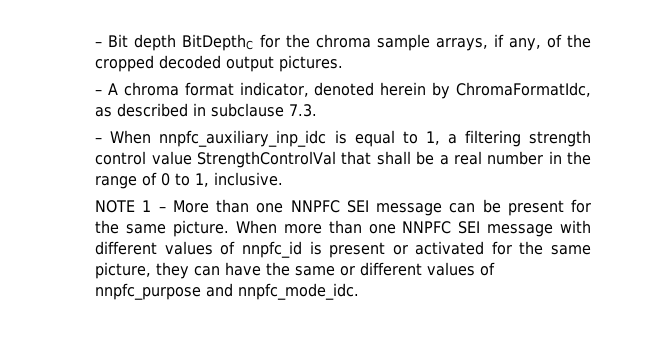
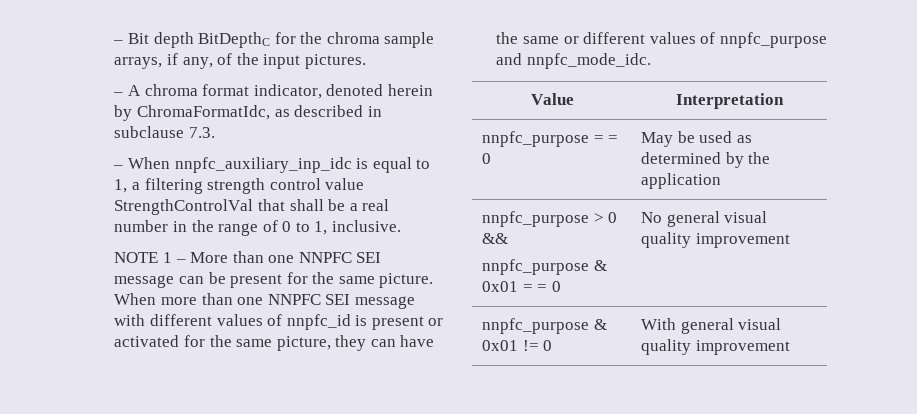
[95,55,275,72] cropped decoded output -> [263,54,301,69] input
(360, 291) none -> [530,93,574,105] [675,93,784,109] [482,131,619,147] [482,153,492,164] [641,131,752,147] [641,152,771,168] [641,173,722,189] [482,211,618,227] [482,233,509,244] [482,259,607,275] [482,281,561,292] [641,211,768,227] [641,232,790,248] [482,318,607,334] [482,340,553,351] [641,318,782,334] [641,339,790,355] // Value | Interpretation // nnpfc_purpose = = 0 | May be used as determined by the application // nnpfc_purpose > 0 && // nnpfc_purpose & 0x01 = = 0 | No general visual quality improvement // nnpfc_purpose & 0x01 != 0 | With general visual quality improvement

